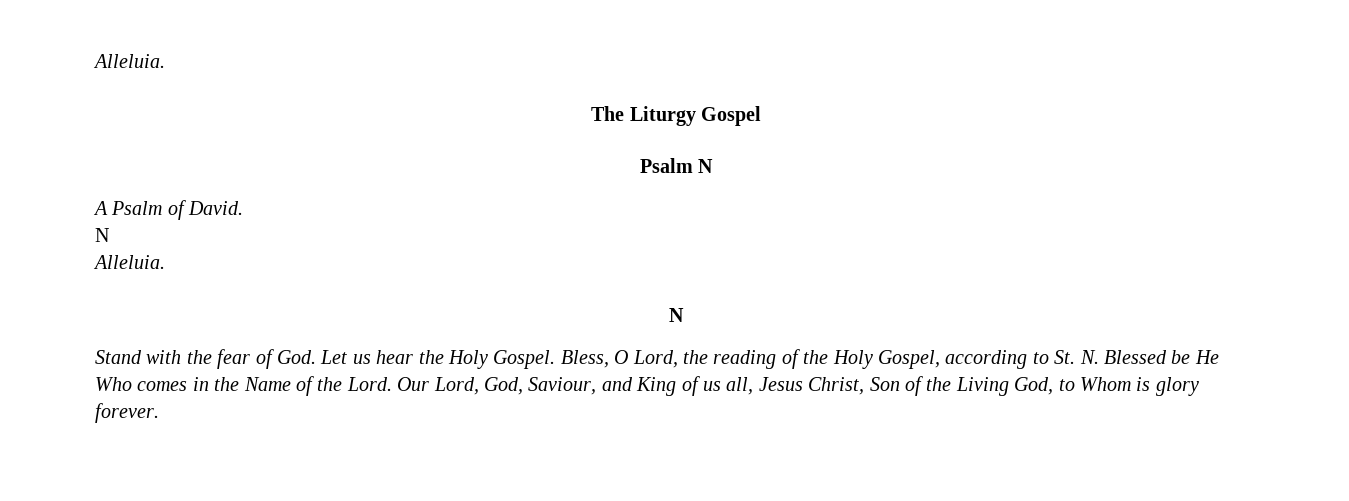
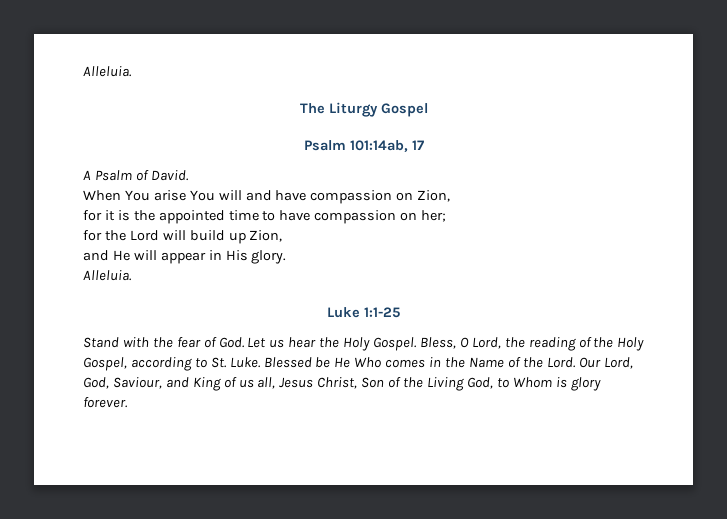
[698,159,714,173] N -> [349,140,424,152] 101:14ab, 17
[95,228,109,242] [93,255,165,269] [669,308,684,322] N // Alleluia. // N -> [83,190,451,204] [83,210,447,224] [83,230,283,244] [83,250,287,264] [83,270,132,281] [327,307,400,318] When You arise You will and have compassion on Zion, // for it is the appointed time to have compassion on her; // for the Lord will build up Zion, // and He will appear in His glory. // Alleluia. // Luke 1:1-25
[1079,350,1099,364] N. -> [229,357,261,368] Luke.

